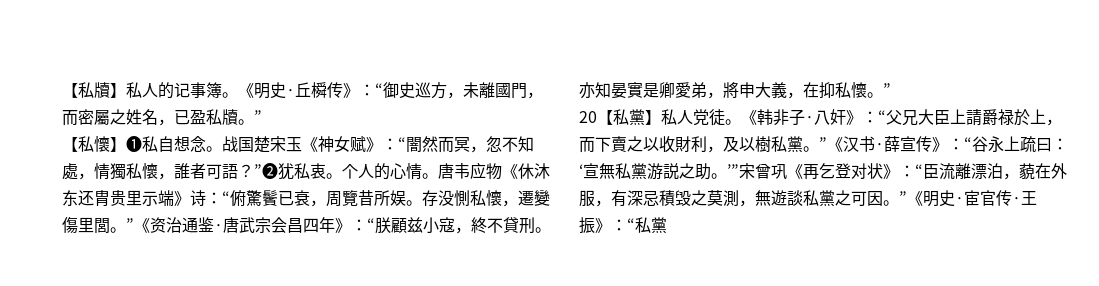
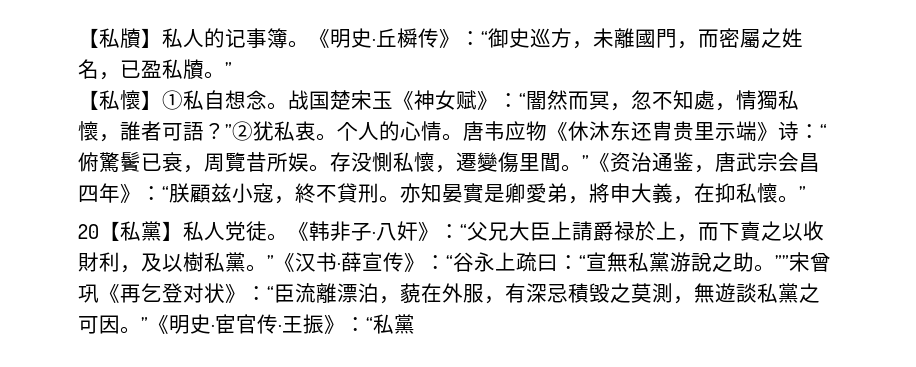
[126,136,142,152] ❶ -> [162,90,183,110] ①
[254,163,278,179] ”❷ -> [225,121,253,141] ”②
[94,218,110,234] 閭 -> [540,153,561,172] 閶
[214,224,223,231] · -> [694,165,715,173] ，
[579,164,583,177] ‘ -> [579,255,586,270] “
[663,163,739,180] 説之助。’” -> [691,252,789,272] 說之助。””

